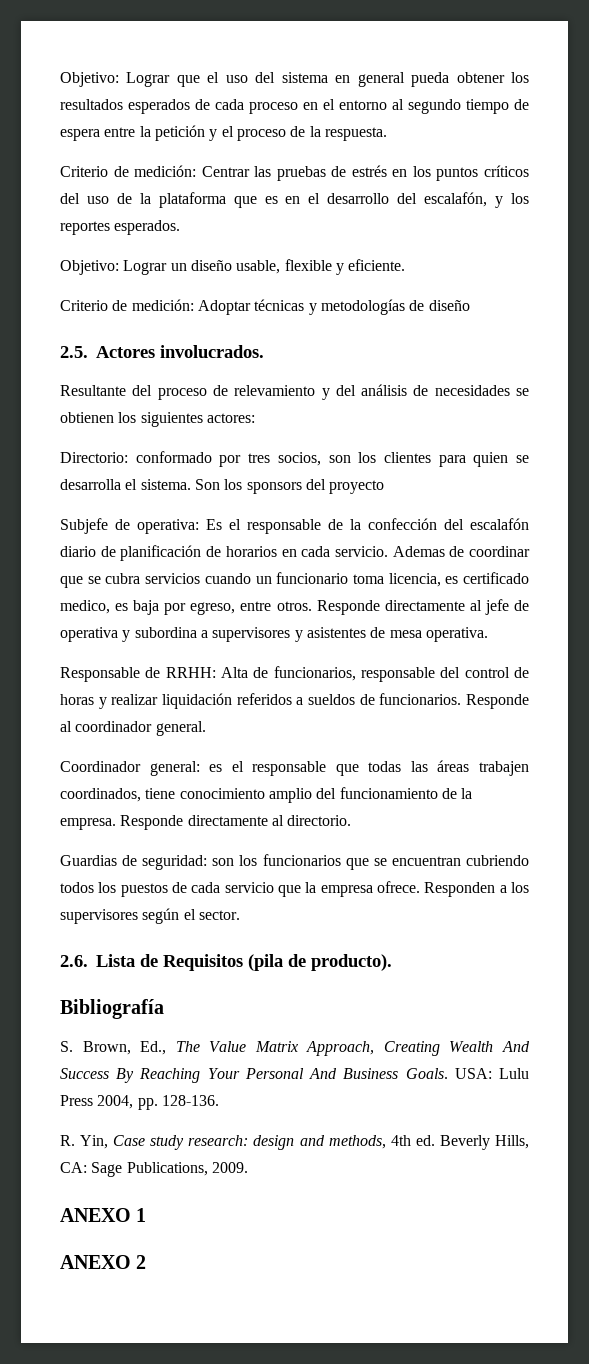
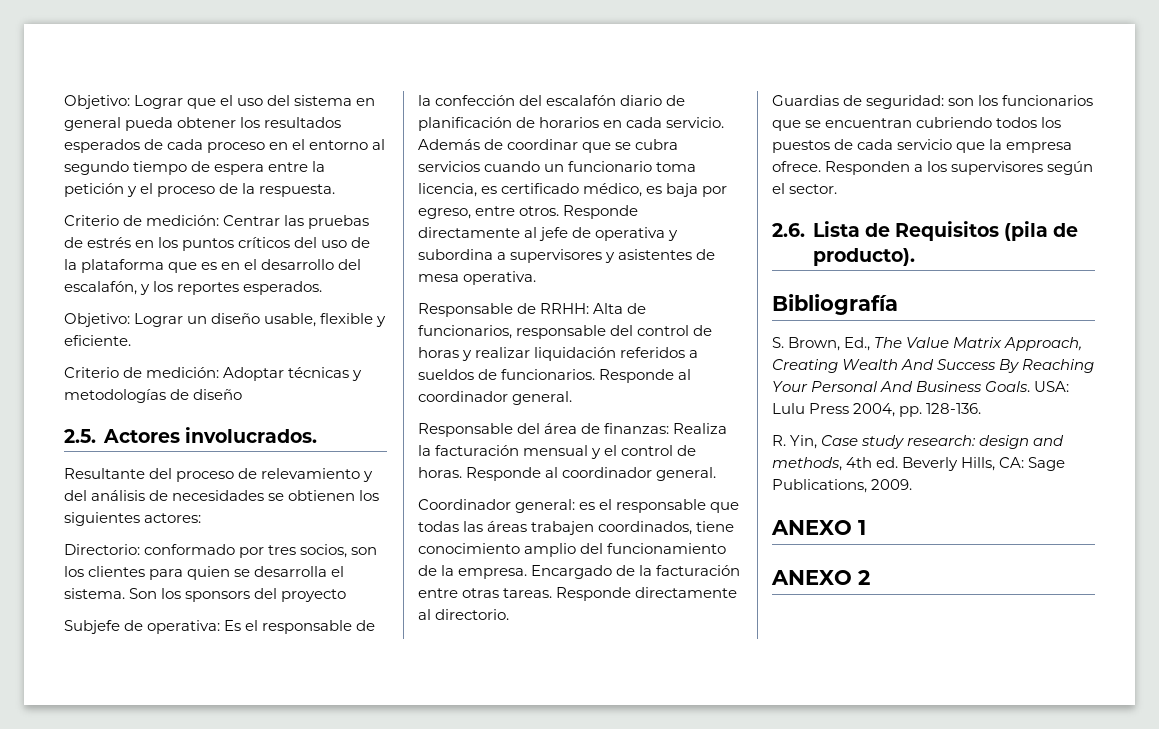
[392,546,445,557] Ademas -> [418,139,480,150] Además
[60,600,110,614] medico, -> [583,183,643,197] médico,
(206, 728) none -> [418,423,728,437] [418,445,697,459] [418,467,717,481] // Responsable del área de finanzas: Realiza la facturación mensual y el control de horas. Responde al coordinador general.
(116, 824) none -> [531,565,741,579] [418,588,553,598] Encargado de la facturación entre otras tareas.

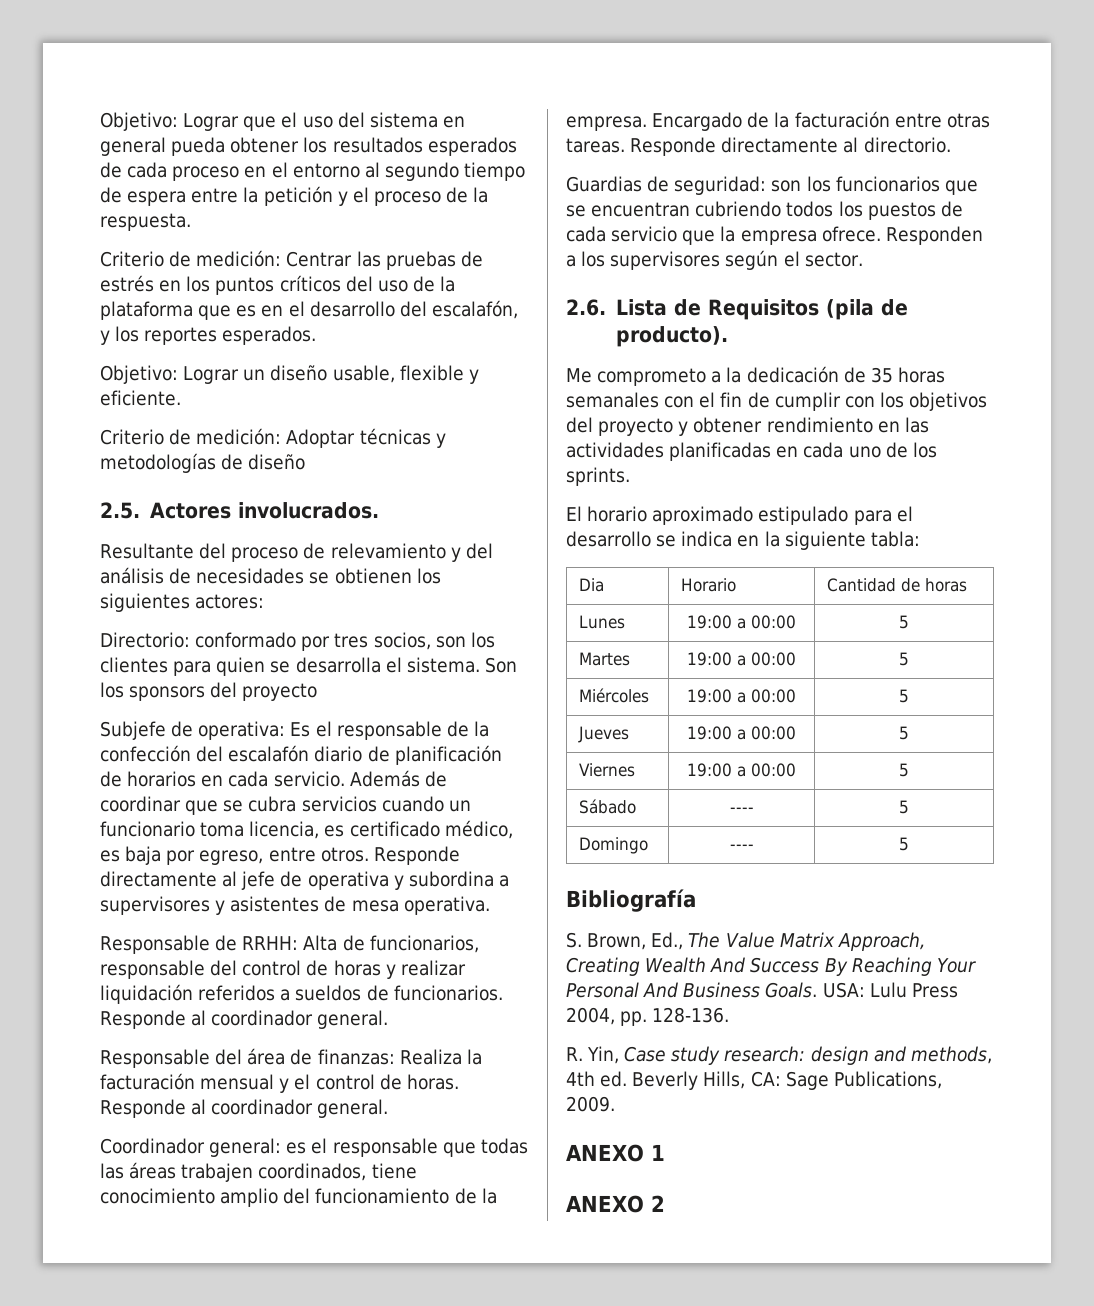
(915, 257) none -> [566,366,945,386] [566,392,988,411] [566,417,929,436] [566,442,937,461] [566,467,630,486] [566,506,913,525] [566,531,920,550] [578,578,604,592] [680,578,736,592] [826,578,967,592] [578,615,625,629] [687,615,796,629] [899,615,909,629] [578,652,630,666] [687,652,796,666] [899,652,909,666] [578,688,649,703] [687,689,796,703] [899,689,909,703] [577,726,629,743] [687,726,796,740] [899,726,909,740] [578,763,635,777] [687,763,796,777] [899,763,909,777] [578,799,636,814] [729,807,754,813] [899,800,909,814] [578,837,648,854] [729,844,754,850] [899,837,909,851] // Me comprometo a la dedicación de 35 horas semanales con el fin de cumplir con los objetivos del proyecto y obtener rendimiento en las actividades planificadas en cada uno de los sprints. // El horario aproximado estipulado para el desarrollo se indica en la siguiente tabla: // Dia | Horario | Cantidad de horas // Lunes | 19:00 a 00:00 | 5 // Martes | 19:00 a 00:00 | 5 // Miércoles | 19:00 a 00:00 | 5 // Jueves | 19:00 a 00:00 | 5 // Viernes | 19:00 a 00:00 | 5 // Sábado | ---- | 5 // Domingo | ---- | 5

